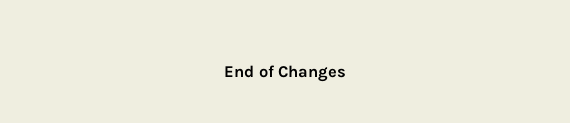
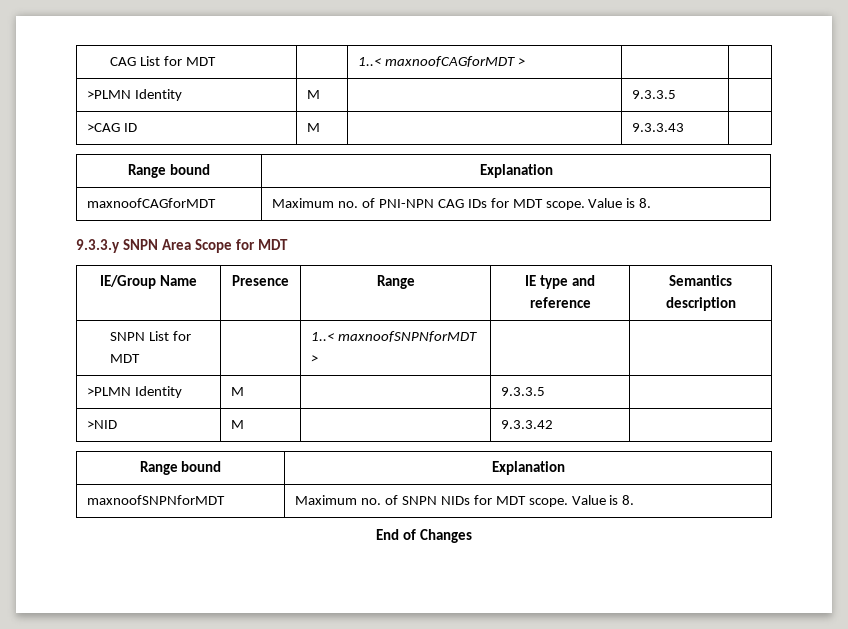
(224, 71) none -> [110,56,217,66] [358,56,526,67] [87,89,183,101] [307,90,321,99] [632,90,677,99] [87,123,138,132] [307,123,321,132] [632,123,685,132] [128,164,210,178] [479,164,553,178] [87,198,217,208] [272,198,652,210] [76,239,288,253] [100,275,197,289] [232,275,289,286] [376,275,415,289] [525,275,595,289] [529,297,591,308] [669,275,732,286] [665,297,736,311] [110,331,192,341] [110,354,141,363] [311,331,478,342] [311,355,319,363] [87,386,183,398] [231,387,245,396] [501,387,546,396] [87,420,118,429] [231,420,245,429] [501,420,554,429] [139,461,222,475] [491,461,565,475] [87,495,226,505] [295,495,635,507] CAG List for MDT | | 1..< maxnoofCAGforMDT > | | // >PLMN Identity | M | | 9.3.3.5 | // >CAG ID | M | | 9.3.3.43 | // Range bound | Explanation // maxnoofCAGforMDT | Maximum no. of PNI-NPN CAG IDs for MDT scope. Value is 8. // 9.3.3.y SNPN Area Scope for MDT // IE/Group Name | Presence | Range | IE type and reference | Semantics description // SNPN List for MDT | | 1..< maxnoofSNPNforMDT > | | // >PLMN Identity | M | | 9.3.3.5 | // >NID | M | | 9.3.3.42 | // Range bound | Explanation // maxnoofSNPNforMDT | Maximum no. of SNPN NIDs for MDT scope. Value is 8. //

